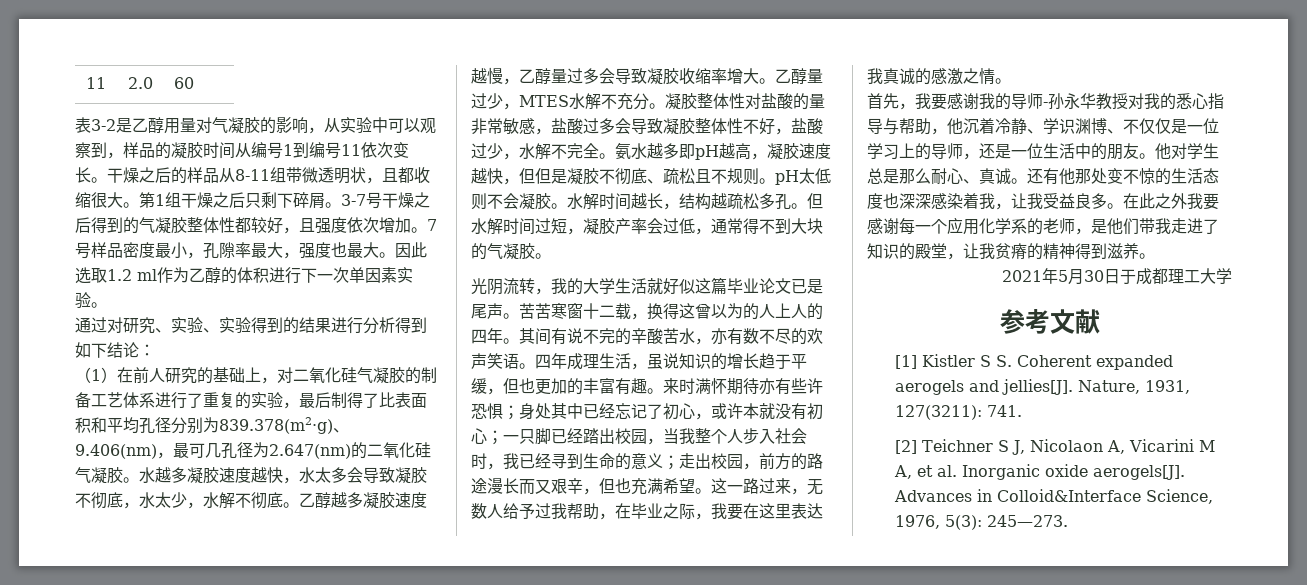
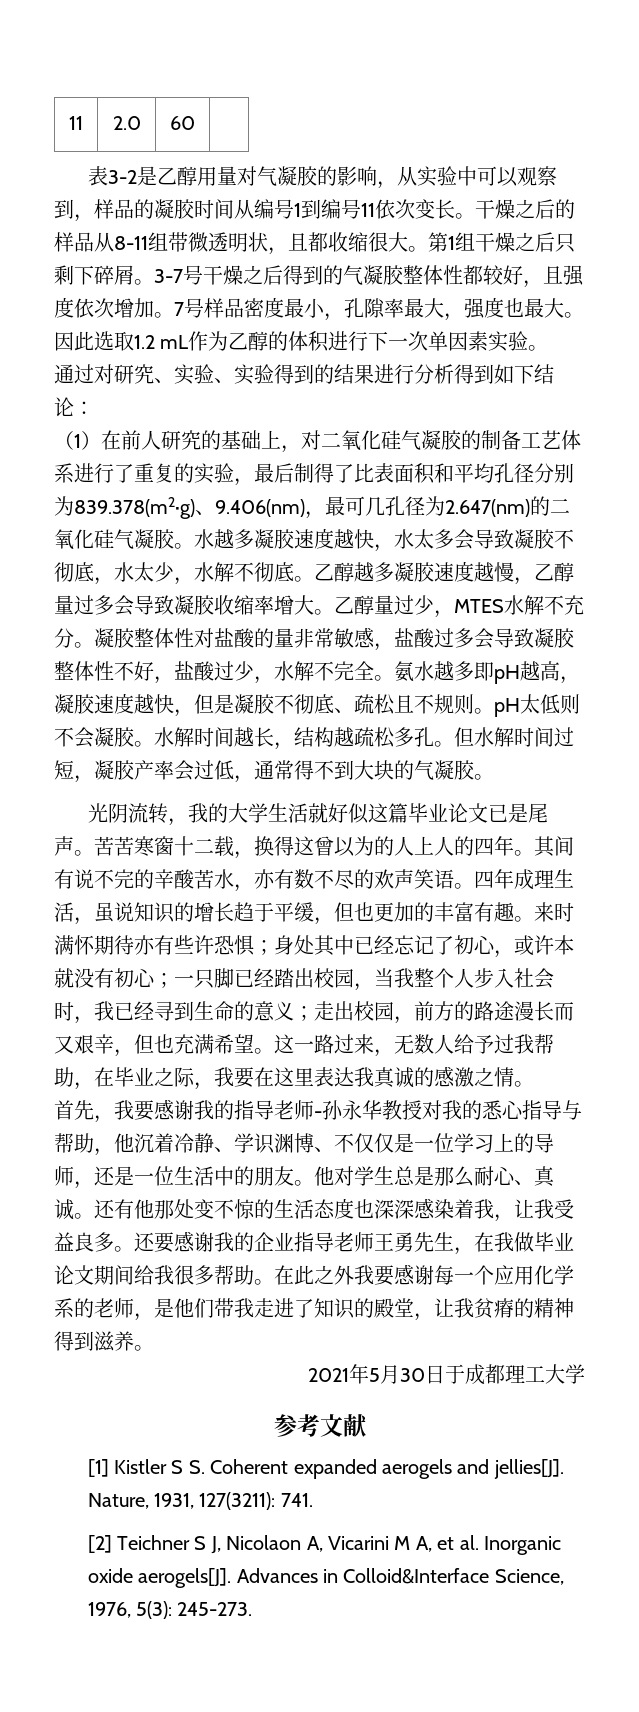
[137,269,157,281] ml -> [160,335,189,349] mL
[535,168,551,184] 但 -> (214, 704) none
[1011,93,1027,109] 导 -> [234,1100,294,1120] 指导老
(1123, 206) none -> [134,1231,574,1255] [54,1265,274,1285] 还要感谢我的企业指导老师王勇先生，在我做毕业论文期间给我很多帮助。
[987,515,1069,527] 245—273. -> [177,1602,253,1616] 245-273.

